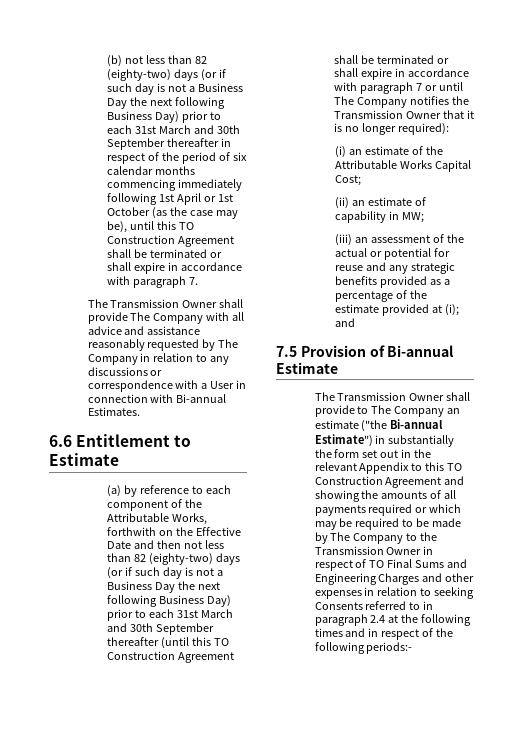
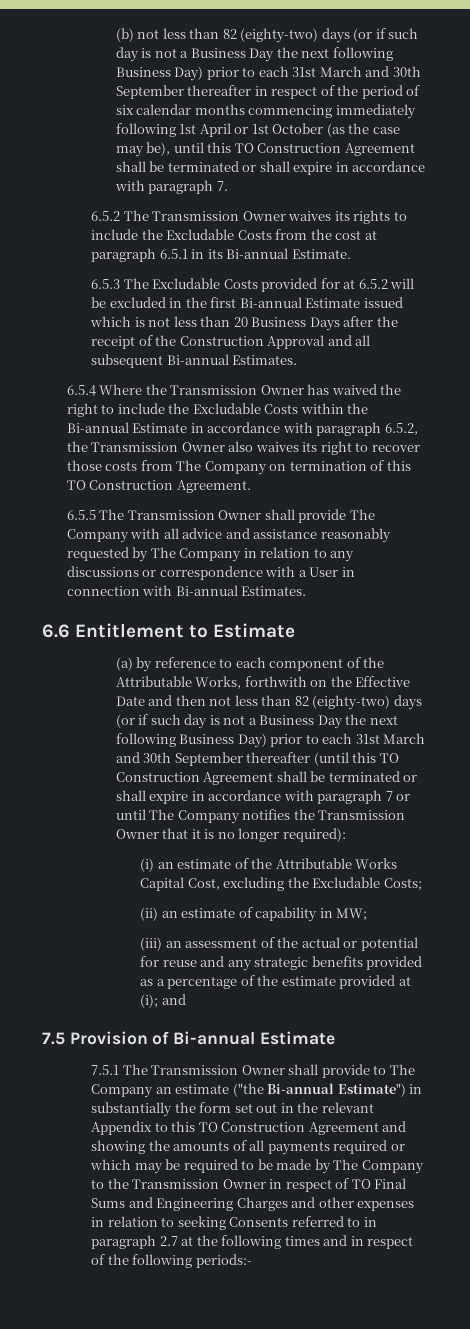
(198, 281) none -> [91,210,407,224] [91,229,377,240] [91,248,351,262] [91,278,415,292] [91,297,403,308] [90,316,398,331] [91,335,371,349] [91,354,298,368] [66,384,402,396] [66,403,369,417] [66,422,418,436] [66,441,420,455] [66,460,411,475] [66,480,251,493] [66,510,96,520] 6.5.2 The Transmission Owner waives its rights to include the Excludable Costs from the cost at paragraph 6.5.1 in its Bi-annual Estimate. // 6.5.3 The Excludable Costs provided for at 6.5.2 will be excluded in the first Bi-annual Estimate issued which is not less than 20 Business Days after the receipt of the Construction Approval and all subsequent Bi-annual Estimates. // 6.5.4 Where the Transmission Owner has waived the right to include the Excludable Costs within the Bi-annual Estimate in accordance with paragraph 6.5.2, the Transmission Owner also waives its right to recover those costs from The Company on termination of this TO Construction Agreement. // 6.5.5
[335,175,362,186] Cost; -> [187,877,422,891] Cost, excluding the Excludable Costs;
(338, 368) none -> [91,1065,120,1075] 7.5.1
[370,615,386,623] 2.4 -> [159,1236,178,1246] 2.7

